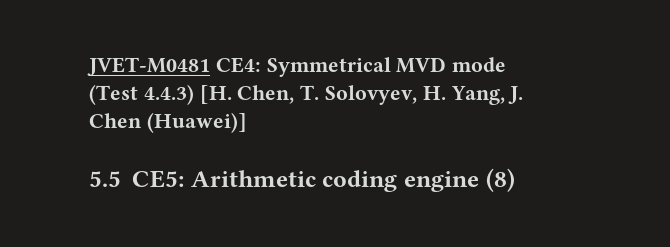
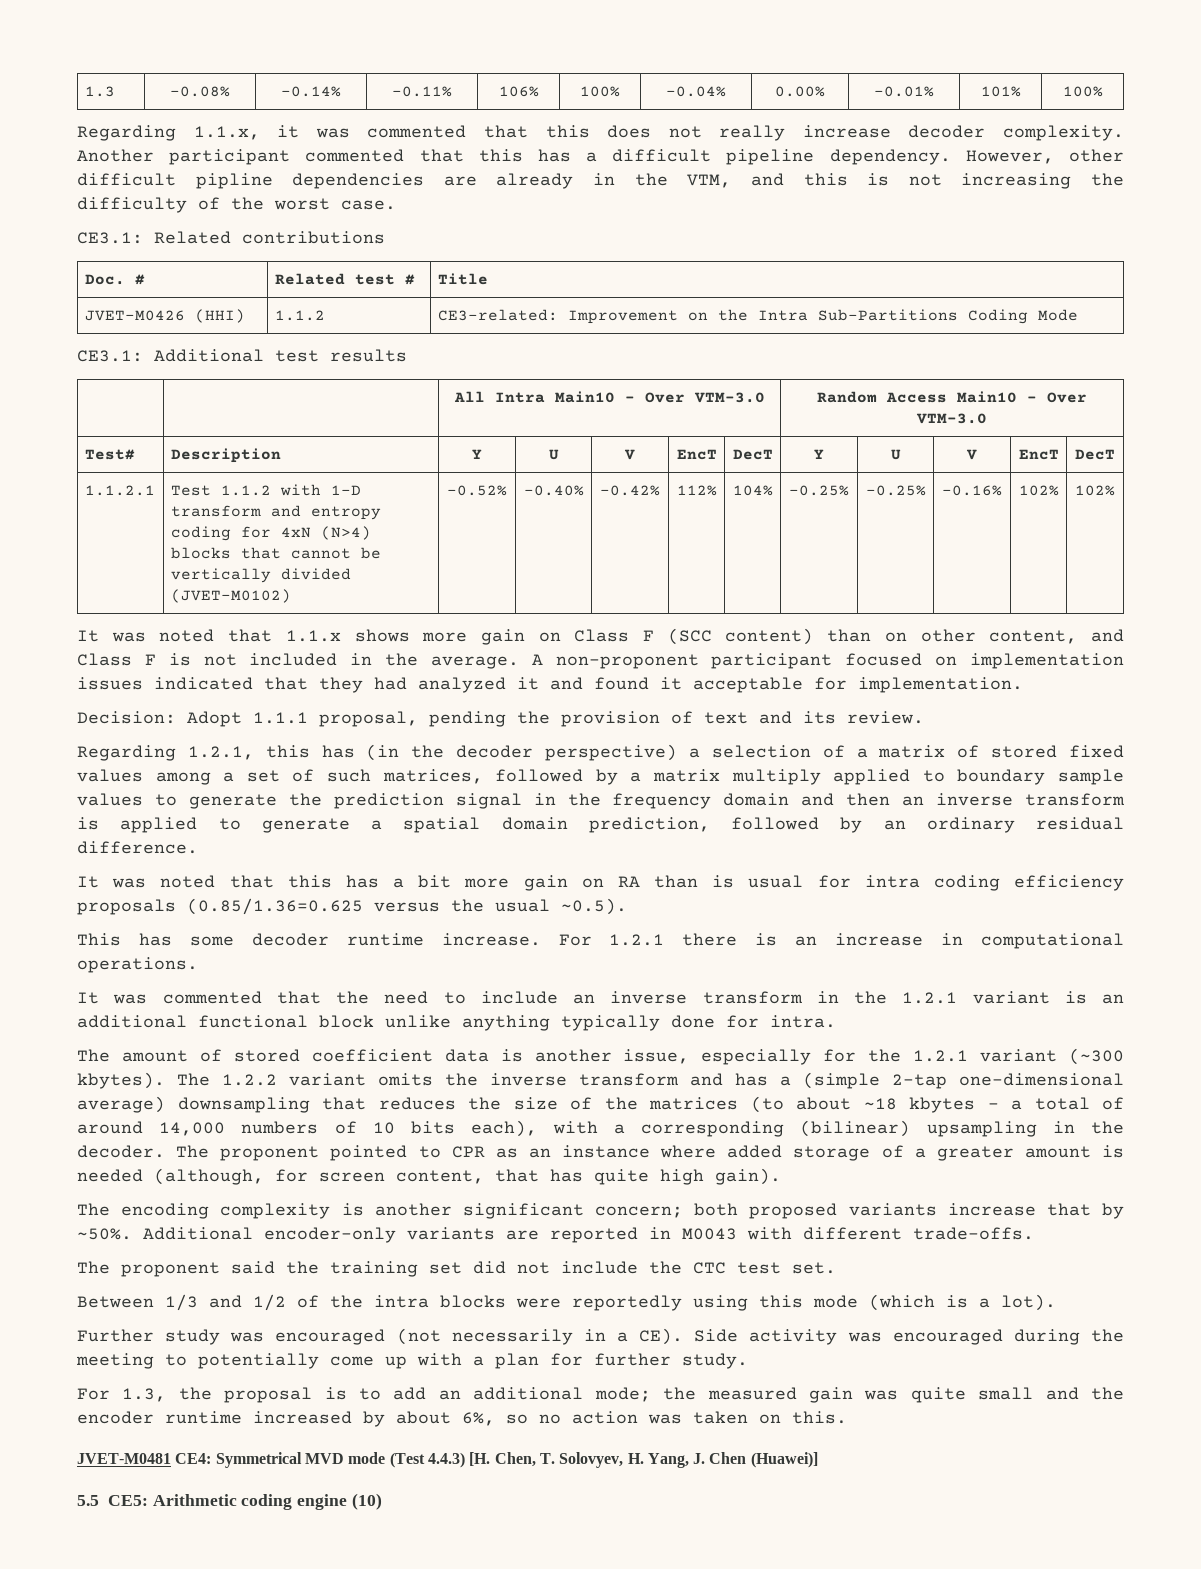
(87, 66) none -> [84,86,115,97] [170,86,230,97] [281,86,341,97] [392,86,452,97] [498,86,539,97] [580,86,620,97] [666,86,726,97] [775,86,825,97] [874,86,934,97] [980,86,1021,97] [1062,86,1103,97] [77,125,1125,141] [77,149,1124,165] [77,173,1125,189] [77,197,396,213] [77,231,385,244] [84,274,145,285] [274,273,415,285] [437,273,488,285] [84,309,245,323] [274,310,325,321] [437,309,1078,324] [77,349,407,362] [453,391,765,403] [817,391,1087,403] [916,413,987,424] [84,449,135,460] [170,448,281,463] [472,449,482,459] [548,449,559,460] [624,449,635,460] [676,449,717,460] [732,449,773,460] [814,449,824,459] [890,449,901,460] [966,449,977,460] [1018,449,1059,460] [1075,449,1115,460] [84,485,155,496] [170,484,361,496] [170,505,381,520] [170,526,371,541] [170,547,381,559] [170,568,351,583] [170,589,291,603] [447,485,507,496] [523,485,584,496] [600,485,660,496] [676,485,717,496] [732,485,773,496] [789,485,849,496] [865,485,926,496] [942,485,1002,496] [1018,485,1059,496] [1075,485,1115,496] [77,628,1125,645] [77,653,1124,669] [77,677,1023,693] [77,711,924,727] [77,744,1124,761] [77,769,1125,785] [77,793,1125,809] [77,817,1124,833] [77,841,198,854] [77,875,1124,891] [77,898,627,915] [77,933,1124,949] [77,957,198,973] [77,991,1124,1004] [77,1015,836,1031] [77,1048,1124,1065] [77,1072,1124,1089] [77,1096,1124,1113] [77,1120,1125,1137] [77,1145,1124,1161] [77,1168,781,1185] [77,1203,1124,1219] [77,1227,1034,1243] [77,1261,836,1277] [77,1294,1056,1311] [77,1328,1124,1345] [76,1353,748,1369] [77,1387,1124,1403] [77,1411,847,1427] 1.3 | -0.08% | -0.14% | -0.11% | 106% | 100% | -0.04% | 0.00% | -0.01% | 101% | 100% // Regarding 1.1.x, it was commented that this does not really increase decoder complexity. Another participant commented that this has a difficult pipeline dependency. However, other difficult pipline dependencies are already in the VTM, and this is not increasing the difficulty of the worst case. // CE3.1: Related contributions // Doc. # | Related test # | Title // JVET-M0426 (HHI) | 1.1.2 | CE3-related: Improvement on the Intra Sub-Partitions Coding Mode // CE3.1: Additional test results // | | All Intra Main10 - Over VTM-3.0 | Random Access Main10 - Over VTM-3.0 // Test# | Description | Y | U | V | EncT | DecT | Y | U | V | EncT | DecT // 1.1.2.1 | Test 1.1.2 with 1-D transform and entropy coding for 4xN (N>4) blocks that cannot be vertically divided (JVET-M0102) | -0.52% | -0.40% | -0.42% | 112% | 104% | -0.25% | -0.25% | -0.16% | 102% | 102% // It was noted that 1.1.x shows more gain on Class F (SCC content) than on other content, and Class F is not included in the average. A non-proponent participant focused on implementation issues indicated that they had analyzed it and found it acceptable for implementation. // Decision: Adopt 1.1.1 proposal, pending the provision of text and its review. // Regarding 1.2.1, this has (in the decoder perspective) a selection of a matrix of stored fixed values among a set of such matrices, followed by a matrix multiply applied to boundary sample values to generate the prediction signal in the frequency domain and then an inverse transform is applied to generate a spatial domain prediction, followed by an ordinary residual difference. // It was noted that this has a bit more gain on RA than is usual for intra coding efficiency proposals (0.85/1.36=0.625 versus the usual ~0.5). // This has some decoder runtime increase. For 1.2.1 there is an increase in computational operations. // It was commented that the need to include an inverse transform in the 1.2.1 variant is an additional functional block unlike anything typically done for intra. // The amount of stored coefficient data is another issue, especially for the 1.2.1 variant (~300 kbytes). The 1.2.2 variant omits the inverse transform and has a (simple 2-tap one-dimensional average) downsampling that reduces the size of the matrices (to about ~18 kbytes – a total of around 14,000 numbers of 10 bits each), with a corresponding (bilinear) upsampling in the decoder. The proponent pointed to CPR as an instance where added storage of a greater amount is needed (although, for screen content, that has quite high gain). // The encoding complexity is another significant concern; both proposed variants increase that by ~50%. Additional encoder-only variants are reported in M0043 with different trade-offs. // The proponent said the training set did not include the CTC test set. // Between 1/3 and 1/2 of the intra blocks were reportedly using this mode (which is a lot). // Further study was encouraged (not necessarily in a CE). Side activity was encouraged during the meeting to potentially come up with a plan for further study. // For 1.3, the proposal is to add an additional mode; the measured gain was quite small and the encoder runtime increased by about 6%, so no action was taken on this. //
[485,168,515,192] (8) -> [351,1493,382,1510] (10)

